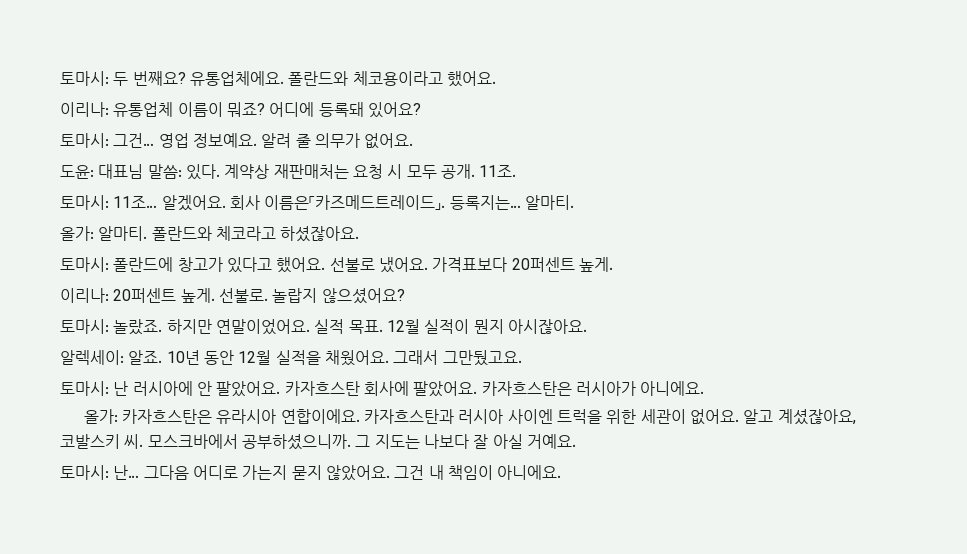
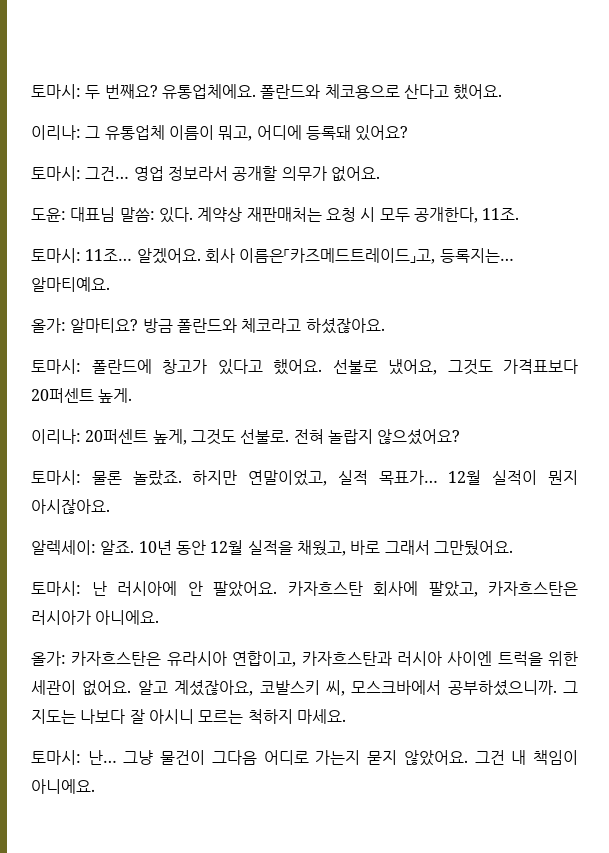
[352,71,443,86] 체코용이라고 -> [324,84,449,99] 체코용으로 산다고
(109, 109) none -> [85,126,101,138] 그
[226,102,265,117] 뭐죠? -> [218,125,253,141] 뭐고,
[192,133,311,148] 정보예요. 알려 줄 -> [167,166,278,181] 정보라서 공개할
[440,164,475,179] 공개. -> [413,207,478,223] 공개한다,
[441,195,574,210] [60,226,148,241] . 등록지는… 알마티. // 올가: 알마티. -> [416,248,514,264] [31,277,110,292] [31,318,173,333] 고, 등록지는… 알마티예요. // 올가: 알마티요? 방금
[378,257,428,273] 냈어요. -> [388,359,493,375] 냈어요, 그것도
[180,288,268,303] 높게. 선불로. -> [152,429,324,445] 높게, 그것도 선불로. 전혀
(109, 326) none -> [91,471,122,485] 물론
[215,319,383,335] 연말이었어요. 실적 목표. -> [248,470,438,486] 연말이었고, 실적 목표가…
[324,350,522,366] 채웠어요. 그래서 그만뒀고요. -> [296,540,513,556] 채웠고, 바로 그래서 그만뒀어요.
[413,381,478,397] 팔았어요. -> [428,581,478,597] 팔았고,
[280,409,360,424] 연합이에요. -> [232,651,297,667] 연합이고,
[124,434,144,449] 씨. -> [325,680,345,696] 씨,
[492,434,576,449] 아실 거예요. -> [148,709,346,724] 아시니 모르는 척하지 마세요.
(140, 472) none -> [123,750,206,765] 그냥 물건이

